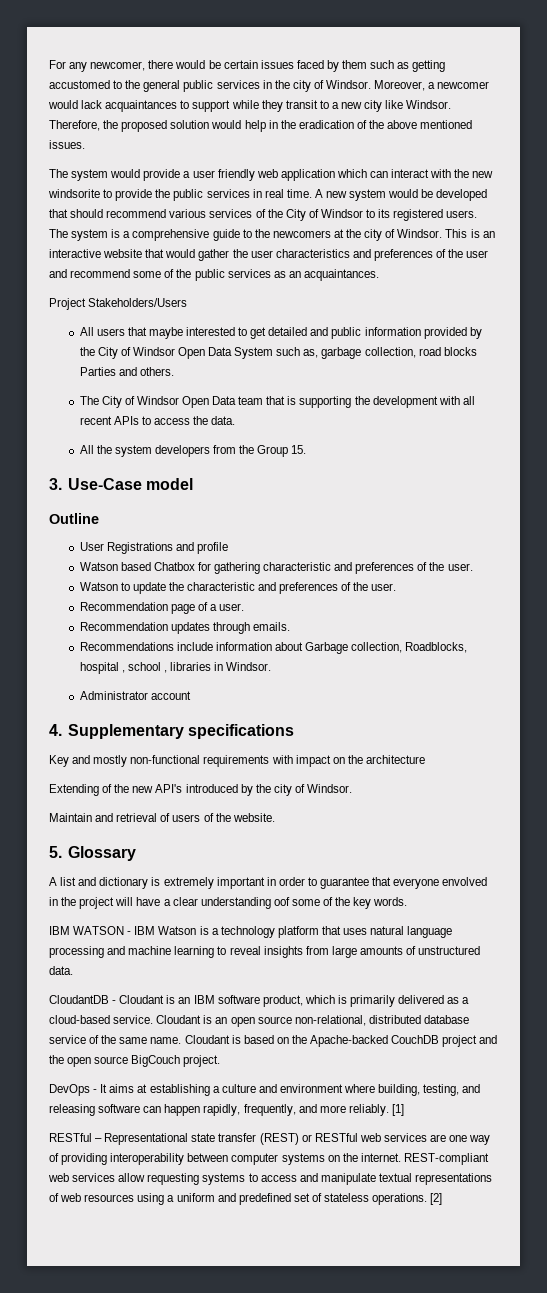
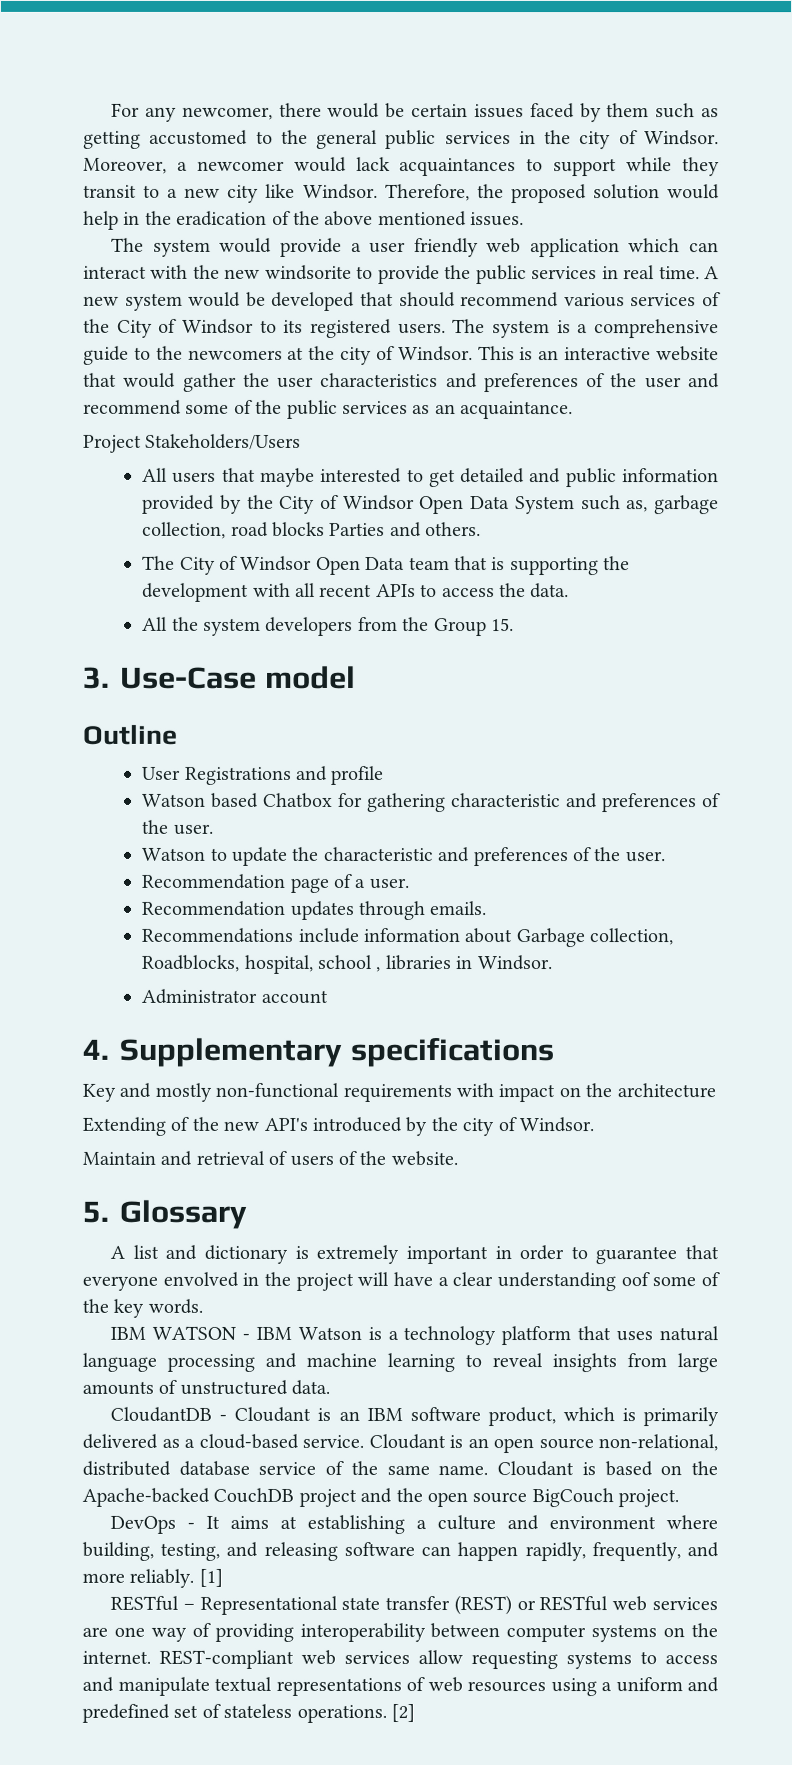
[303,269,379,281] acquaintances. -> [460,401,574,420] acquaintance.
[79,662,125,674] hospital , -> [243,954,313,974] hospital,

